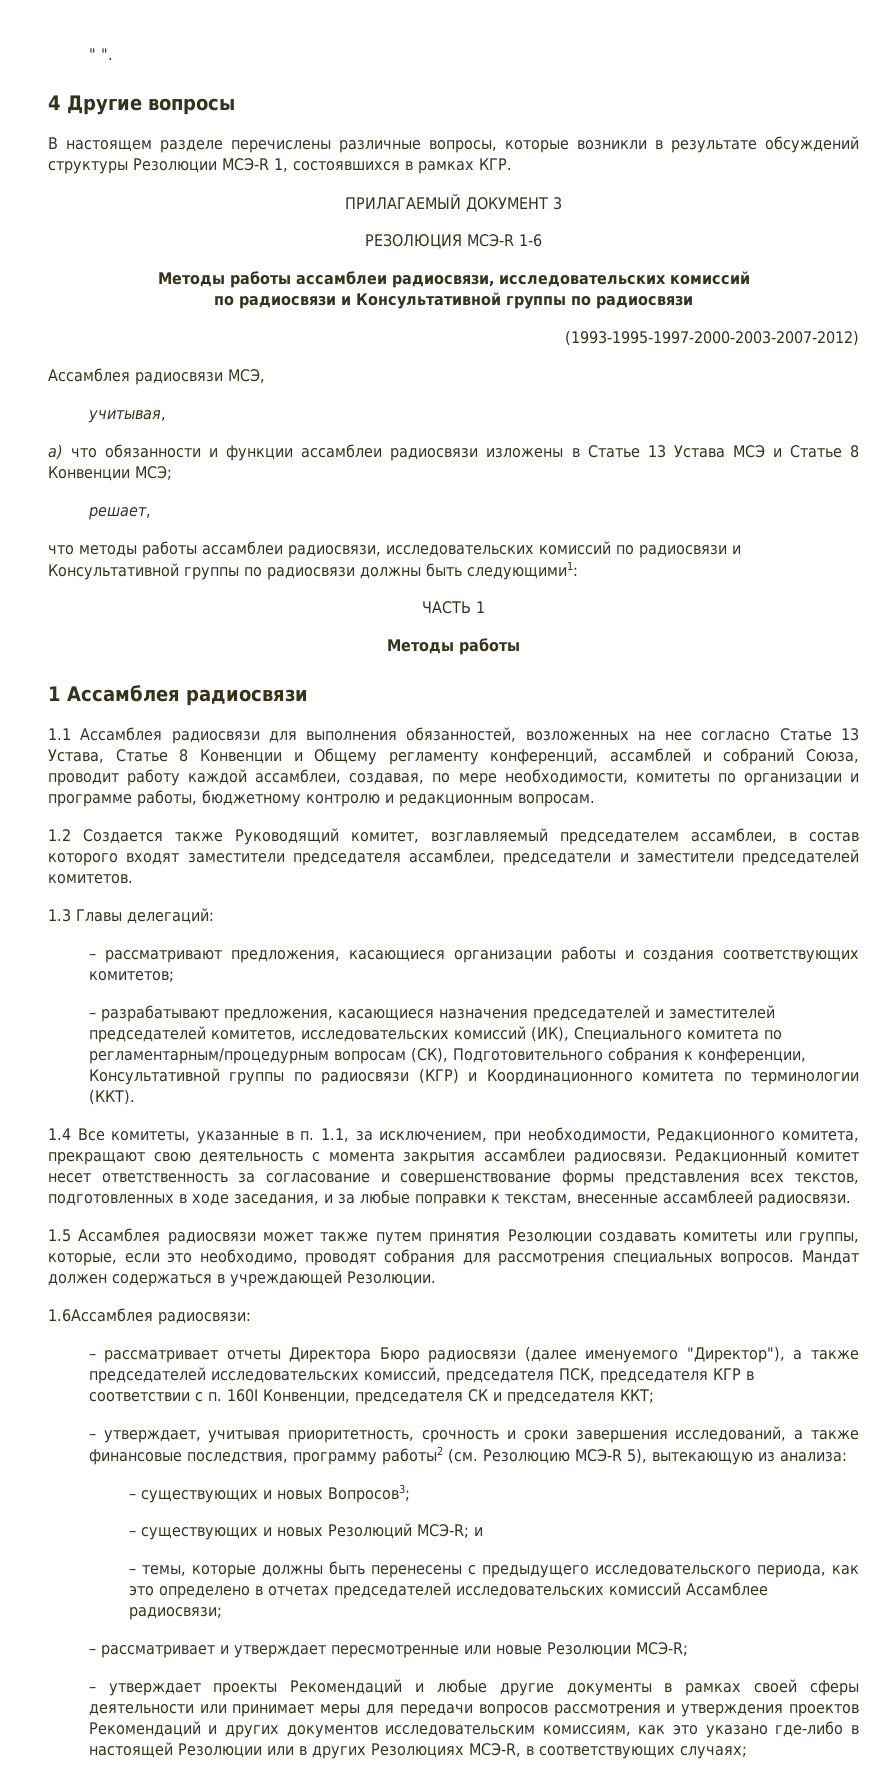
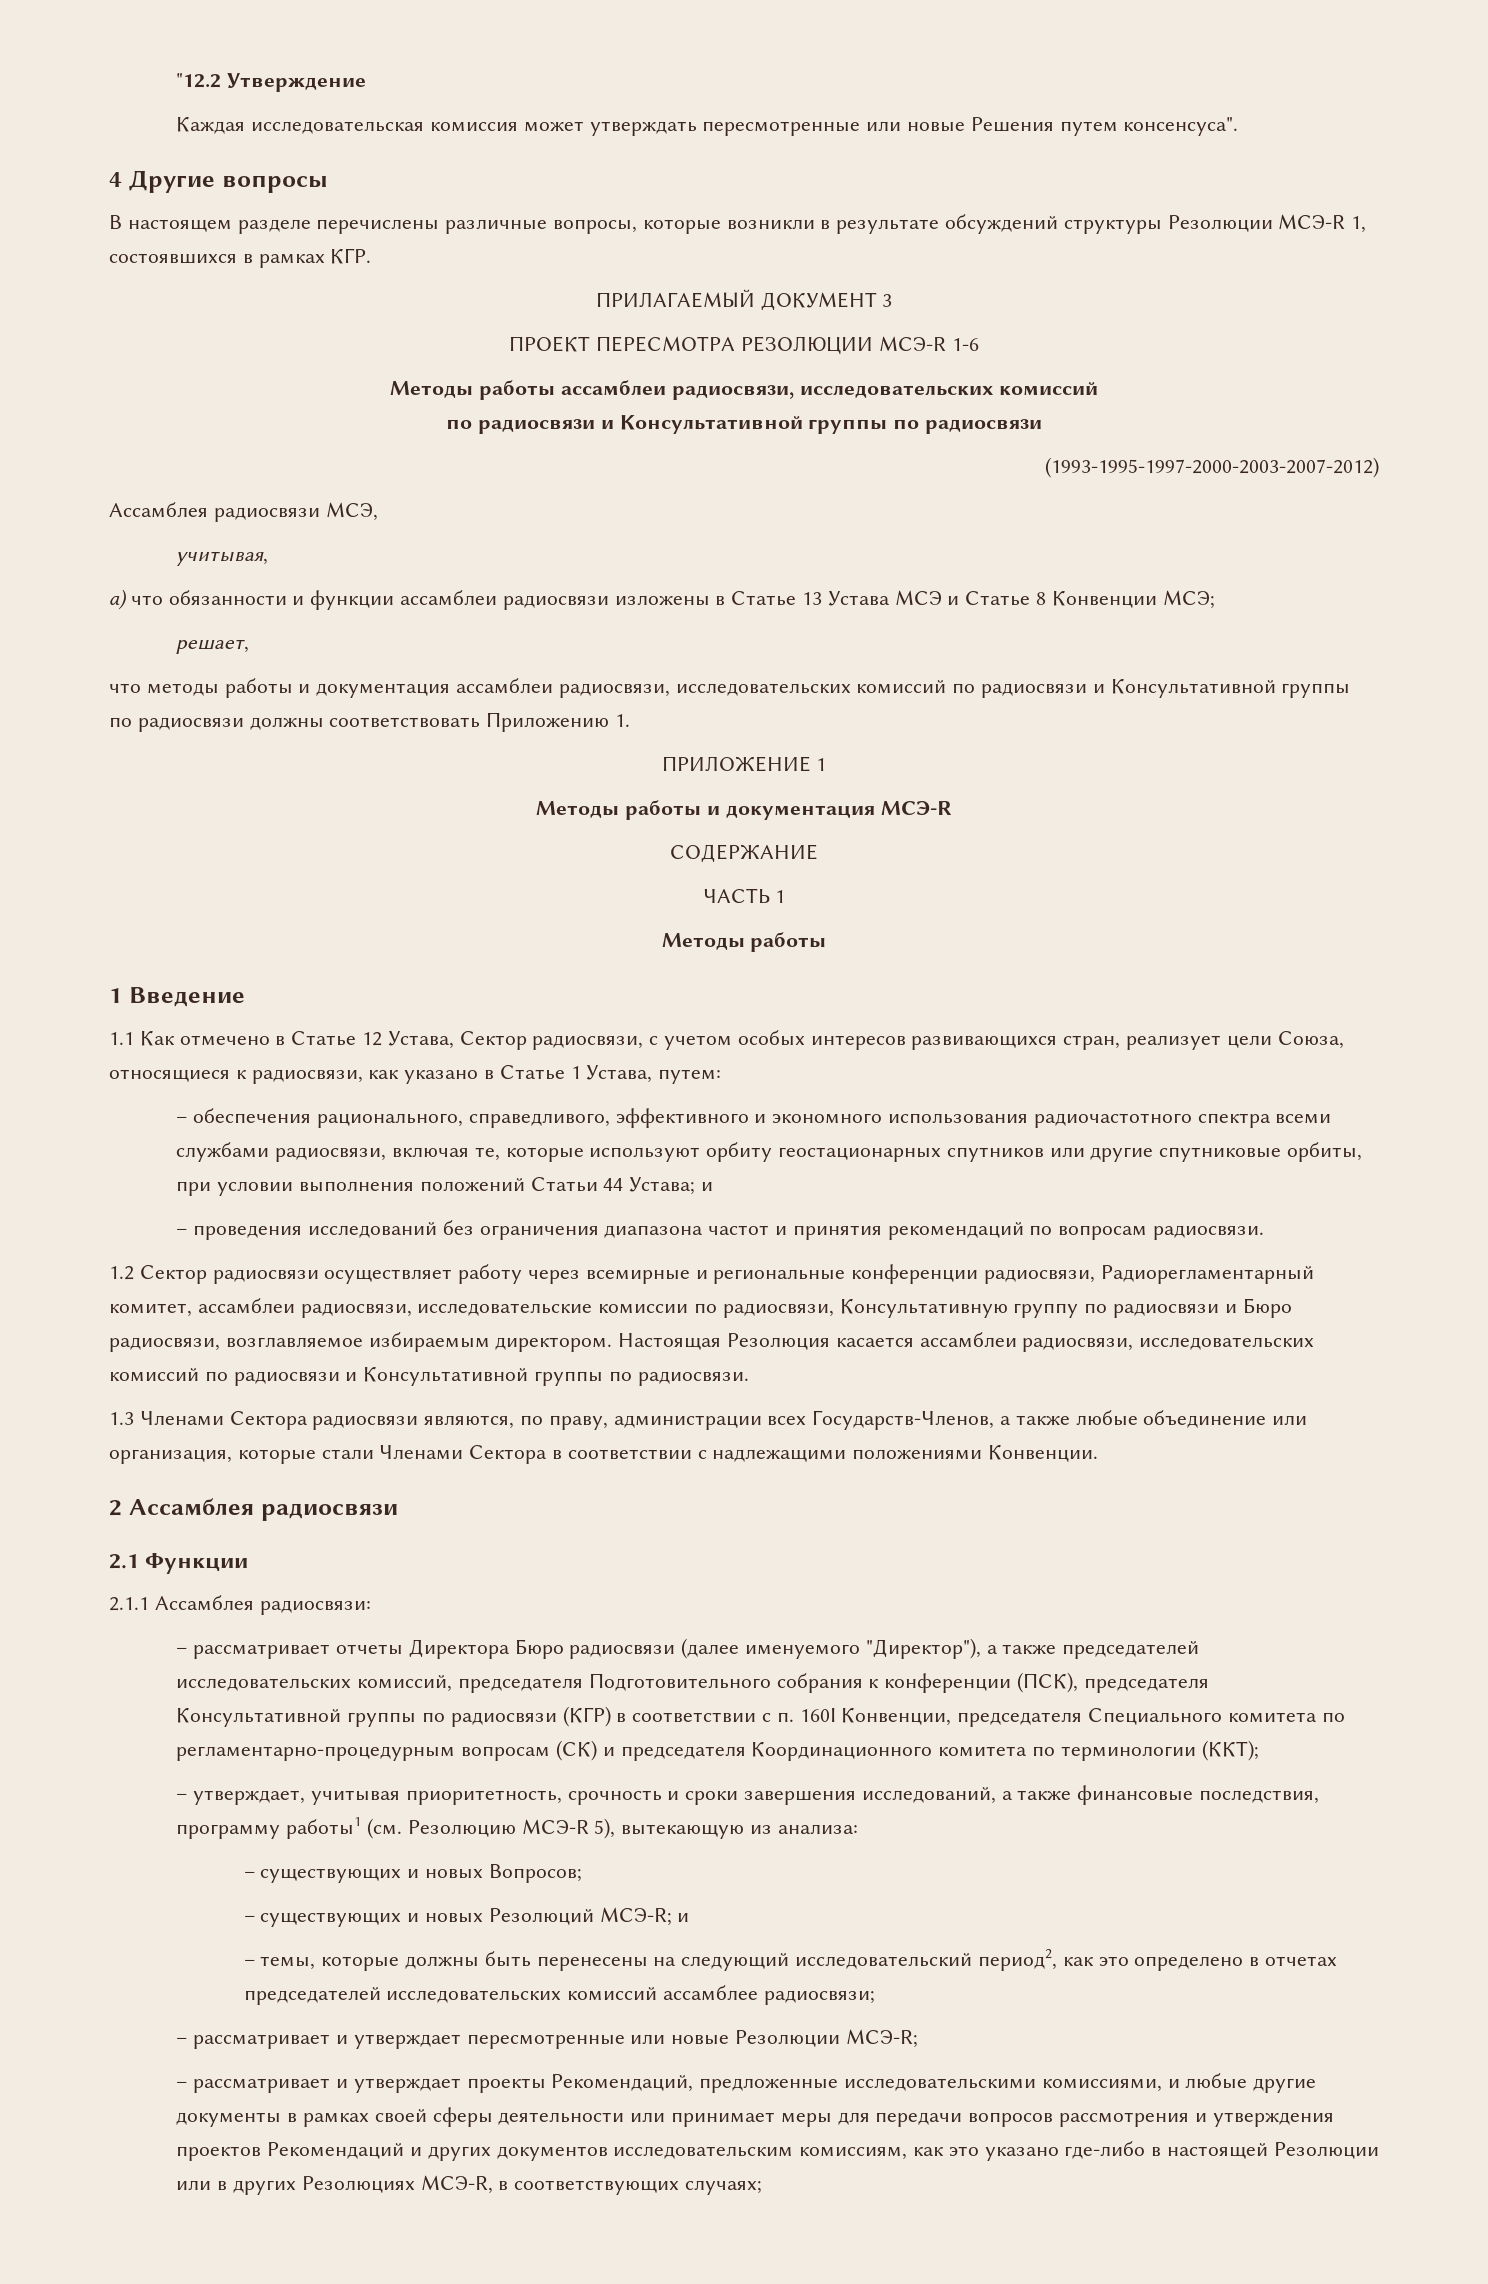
[88,48,113,60] " ". -> [176,73,367,92] [176,117,1239,136] "12.2 Утверждение // Каждая исследовательская комиссия может утверждать пересмотренные или новые Решения путем консенсуса".
[365,234,462,249] РЕЗОЛЮЦИЯ -> [509,336,873,355] ПРОЕКТ ПЕРЕСМОТРА РЕЗОЛЮЦИИ
(197, 549) none -> [298,683,451,698] и документация
[426,561,578,580] быть следующими1: -> [329,712,631,732] [661,756,827,772] [536,800,952,820] [670,844,818,863] соответствовать Приложению 1. // ПРИЛОЖЕНИЕ 1 // Методы работы и документация МСЭ-R // СОДЕРЖАНИЕ
[67,685,308,706] [48,727,859,744] [48,748,859,765] [48,769,859,786] [48,790,595,807] [48,828,859,845] [48,849,859,866] [48,874,133,884] [48,908,214,924] [88,946,860,963] [88,971,174,982] [88,1005,775,1022] [88,1026,782,1043] [88,1047,806,1064] [88,1068,860,1085] [88,1089,135,1105] [48,1127,859,1144] [48,1148,859,1165] [48,1170,859,1186] [48,1190,851,1207] [48,1228,860,1245] [48,1249,860,1266] [48,1270,436,1287] [48,1308,153,1322] Ассамблея радиосвязи // 1.1 Ассамблея радиосвязи для выполнения обязанностей, возложенных на нее согласно Статье 13 Устава, Статье 8 Конвенции и Общему регламенту конференций, ассамблей и собраний Союза, проводит работу каждой ассамблеи, создавая, по мере необходимости, комитеты по организации и программе работы, бюджетному контролю и редакционным вопросам. // 1.2 Создается также Руководящий комитет, возглавляемый председателем ассамблеи, в состав которого входят заместители председателя ассамблеи, председатели и заместители председателей комитетов. // 1.3 Главы делегаций: // – рассматривают предложения, касающиеся организации работы и создания соответствующих комитетов; // – разрабатывают предложения, касающиеся назначения председателей и заместителей председателей комитетов, исследовательских комиссий (ИК), Специального комитета по регламентарным/процедурным вопросам (СК), Подготовительного собрания к конференции, Консультативной группы по радиосвязи (КГР) и Координационного комитета по терминологии (ККТ). // 1.4 Все комитеты, указанные в п. 1.1, за исключением, при необходимости, Редакционного комитета, прекращают свою деятельность с момента закрытия ассамблеи радиосвязи. Редакционный комитет несет ответственность за согласование и совершенствование формы представления всех текстов, подготовленных в ходе заседания, и за любые поправки к текстам, внесенные ассамблеей радиосвязи. // 1.5 Ассамблея радиосвязи может также путем принятия Резолюции создавать комитеты или группы, которые, если это необходимо, проводят собрания для рассмотрения специальных вопросов. Мандат должен содержаться в учреждающей Резолюции. // 1.6Ассамблея -> [128,987,245,1007] [109,1030,1344,1050] [109,1065,722,1084] [176,1108,1332,1128] [176,1142,1362,1162] [176,1177,713,1196] [176,1220,1264,1240] [109,1264,1314,1284] [109,1298,1292,1318] [109,1332,1315,1352] [109,1367,749,1386] [109,1410,1308,1430] [109,1445,1099,1464] [109,1498,398,1521] [109,1553,249,1574] [109,1595,254,1611] Введение // 1.1 Как отмечено в Статье 12 Устава, Сектор радиосвязи, с учетом особых интересов развивающихся стран, реализует цели Союза, относящиеся к радиосвязи, как указано в Статье 1 Устава, путем: // – обеспечения рационального, справедливого, эффективного и экономного использования радиочастотного спектра всеми службами радиосвязи, включая те, которые используют орбиту геостационарных спутников или другие спутниковые орбиты, при условии выполнения положений Статьи 44 Устава; и // – проведения исследований без ограничения диапазона частот и принятия рекомендаций по вопросам радиосвязи. // 1.2 Сектор радиосвязи осуществляет работу через всемирные и региональные конференции радиосвязи, Радиорегламентарный комитет, ассамблеи радиосвязи, исследовательские комиссии по радиосвязи, Консультативную группу по радиосвязи и Бюро радиосвязи, возглавляемое избираемым директором. Настоящая Резолюция касается ассамблеи радиосвязи, исследовательских комиссий по радиосвязи и Консультативной группы по радиосвязи. // 1.3 Членами Сектора радиосвязи являются, по праву, администрации всех Государств-Членов, а также любые объединение или организация, которые стали Членами Сектора в соответствии с надлежащими положениями Конвенции. // 2 Ассамблея радиосвязи // 2.1 Функции // 2.1.1 Ассамблея
[558,1368,741,1384] ПСК, председателя КГР -> [588,1672,1209,1693] [176,1706,611,1727] Подготовительного собрания к конференции (ПСК), председателя Консультативной группы по радиосвязи (КГР)
[467,1389,654,1405] СК и председателя ККТ; -> [1087,1708,1345,1725] [176,1740,1259,1761] Специального комитета по регламентарно-процедурным вопросам (СК) и председателя Координационного комитета по терминологии (ККТ);
[381,1446,443,1465] работы2 -> [286,1817,362,1839] работы1
[328,1484,411,1503] Вопросов3; -> [488,1864,582,1883] Вопросов;
[468,1565,827,1578] с предыдущего исследовательского периода, -> [653,1949,1057,1971] на следующий исследовательский период2,
[686,1582,769,1596] Ассамблее -> [663,1985,759,2001] ассамблее
[108,1679,403,1696] утверждает проекты Рекомендаций -> [193,2074,1162,2093] рассматривает и утверждает проекты Рекомендаций, предложенные исследовательскими комиссиями,

